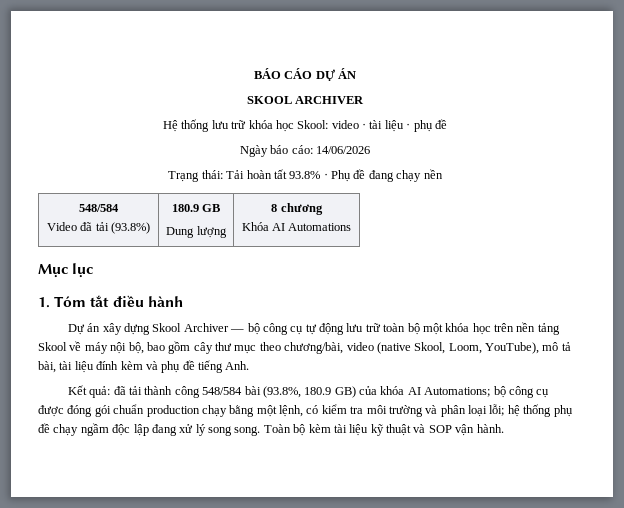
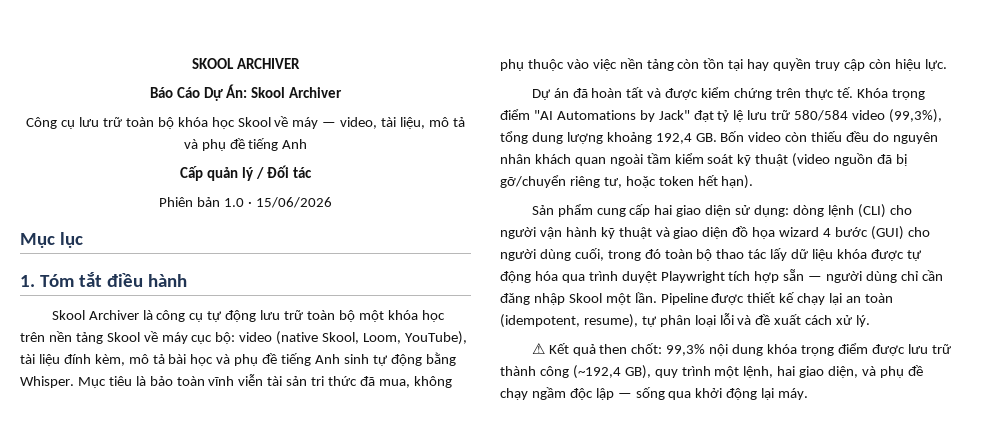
[253,68,357,81] [246,96,365,104] [163,119,447,132] [239,145,371,157] [168,169,443,182] [79,204,119,212] [46,222,151,234] [171,204,221,212] [166,226,227,238] [271,203,323,215] [241,222,352,231] BÁO CÁO DỰ ÁN // SKOOL ARCHIVER // Hệ thống lưu trữ khóa học Skool: video · tài liệu · phụ đề // Ngày báo cáo: 14/06/2026 // Trạng thái: Tải hoàn tất 93.8% · Phụ đề đang chạy nền // 548/584 // Video đã tải (93.8%) | 180.9 GB // Dung lượng | 8 chương // Khóa AI Automations -> [192,58,300,69] [149,84,343,101] [26,116,465,129] [183,138,308,151] [180,165,312,181] [159,197,332,208] SKOOL ARCHIVER // Báo Cáo Dự Án: Skool Archiver // Công cụ lưu trữ toàn bộ khóa học Skool về máy — video, tài liệu, mô tả và phụ đề tiếng Anh // Cấp quản lý / Đối tác // Phiên bản 1.0 · 15/06/2026
[67,323,260,335] Dự án xây dựng Skool Archiver — bộ -> [51,310,153,320] Skool Archiver là
[110,341,344,354] nội bộ, bao gồm cây thư mục theo chương/bài, -> [191,332,236,344] cục bộ:
[542,342,571,351] [38,360,250,373] [67,385,550,398] [38,404,552,417] mô tả bài, tài liệu đính kèm và phụ đề tiếng Anh. // Kết quả: đã tải thành công 548/584 bài (93.8%, 180.9 GB) của khóa AI Automations; bộ công cụ được đóng gói chuẩn production chạy bằng một lệnh, có kiểm tra môi trường và phân loại lỗi; hệ thống -> [20,352,456,366] [20,374,452,388] [500,58,947,71] [531,87,925,100] [500,109,942,123] [500,131,938,144] [500,153,907,167] [500,175,754,189] [531,204,912,218] [500,226,930,240] [500,248,922,261] [500,269,943,283] [500,292,893,305] [500,313,871,328] [531,343,952,356] [500,365,877,379] tài liệu đính kèm, mô tả bài học và phụ đề tiếng Anh sinh tự động bằng Whisper. Mục tiêu là bảo toàn vĩnh viễn tài sản tri thức đã mua, không phụ thuộc vào việc nền tảng còn tồn tại hay quyền truy cập còn hiệu lực. // Dự án đã hoàn tất và được kiểm chứng trên thực tế. Khóa trọng điểm "AI Automations by Jack" đạt tỷ lệ lưu trữ 580/584 video (99,3%), tổng dung lượng khoảng 192,4 GB. Bốn video còn thiếu đều do nguyên nhân khách quan ngoài tầm kiểm soát kỹ thuật (video nguồn đã bị gỡ/chuyển riêng tư, hoặc token hết hạn). // Sản phẩm cung cấp hai giao diện sử dụng: dòng lệnh (CLI) cho người vận hành kỹ thuật và giao diện đồ họa wizard 4 bước (GUI) cho người dùng cuối, trong đó toàn bộ thao tác lấy dữ liệu khóa được tự động hóa qua trình duyệt Playwright tích hợp sẵn — người dùng chỉ cần đăng nhập Skool một lần. Pipeline được thiết kế chạy lại an toàn (idempotent, resume), tự phân loại lỗi và đề xuất cách xử lý. // ⚠ Kết quả then chốt: 99,3% nội dung khóa trọng điểm được lưu trữ thành công (~192,4 GB), quy trình một lệnh, hai giao diện, và
[151,424,504,436] đang xử lý song song. Toàn bộ kèm tài liệu kỹ thuật và SOP vận hành. -> [617,387,809,400] — sống qua khởi động lại máy.

